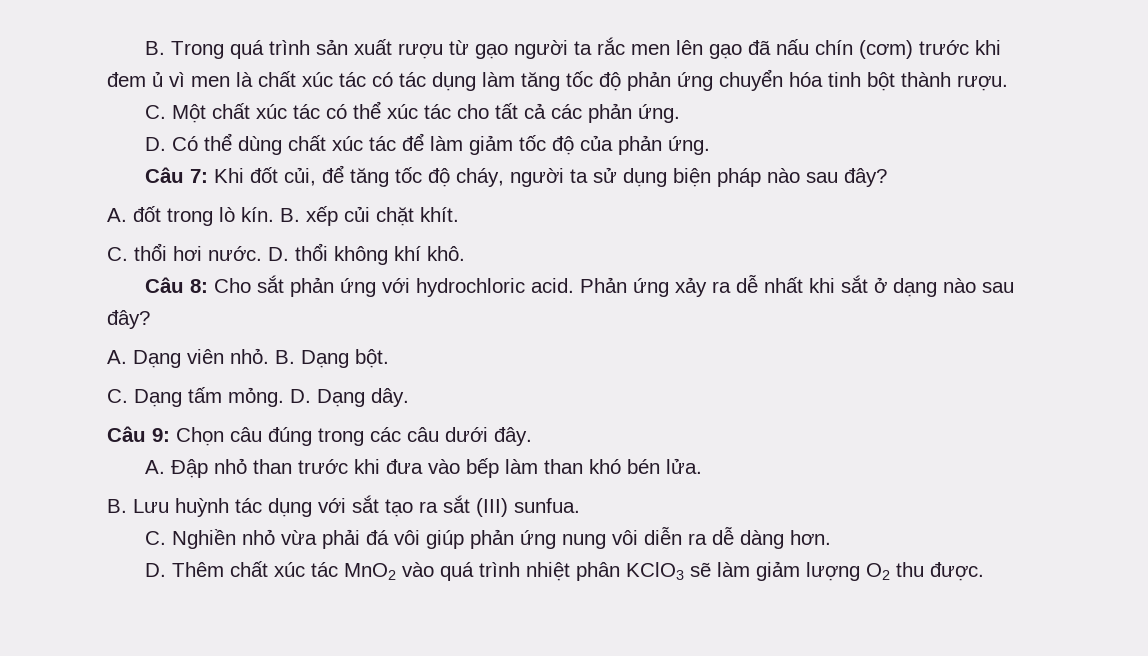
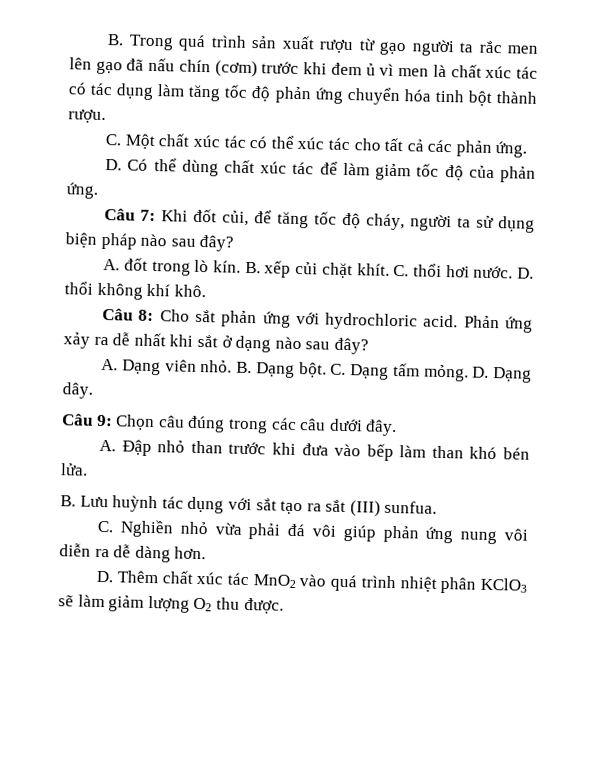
(459, 214) // -> (390, 269) none
(389, 358) // -> (327, 370) none

